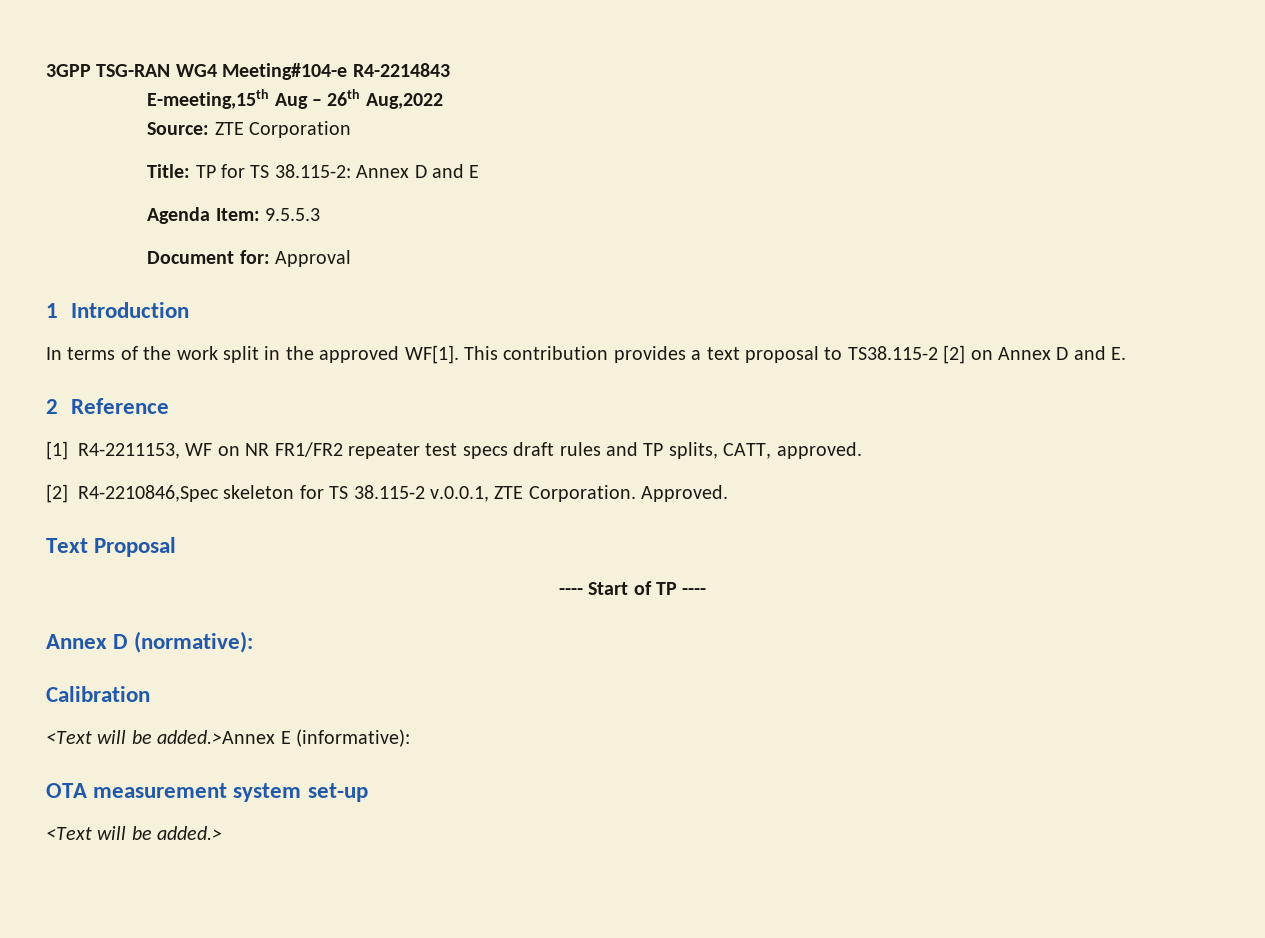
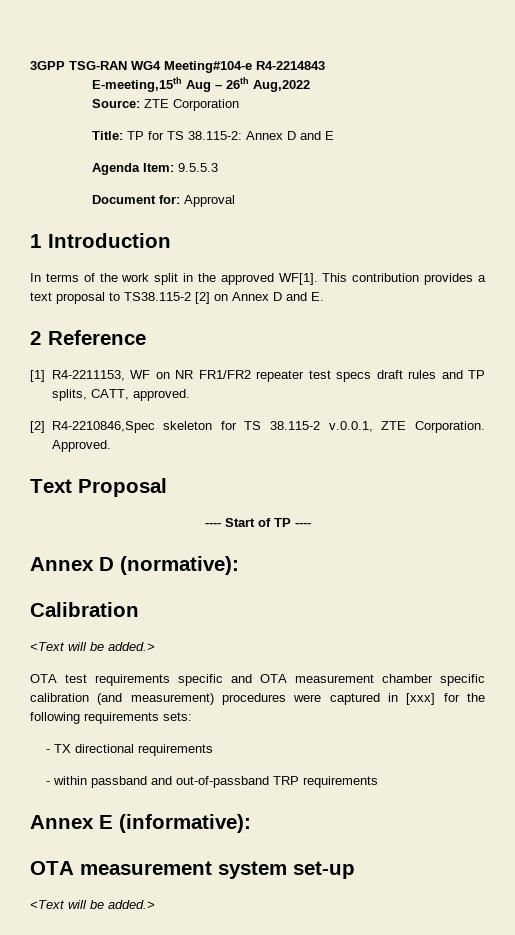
[157,730,276,744] added.>Annex -> [108,642,155,651] [30,674,485,686] [30,693,485,705] [30,712,192,724] [45,744,213,756] [45,776,378,788] [30,815,94,829] added.> // OTA test requirements specific and OTA measurement chamber specific calibration (and measurement) procedures were captured in [xxx] for the following requirements sets: // - TX directional requirements // - within passband and out-of-passband TRP requirements // Annex

